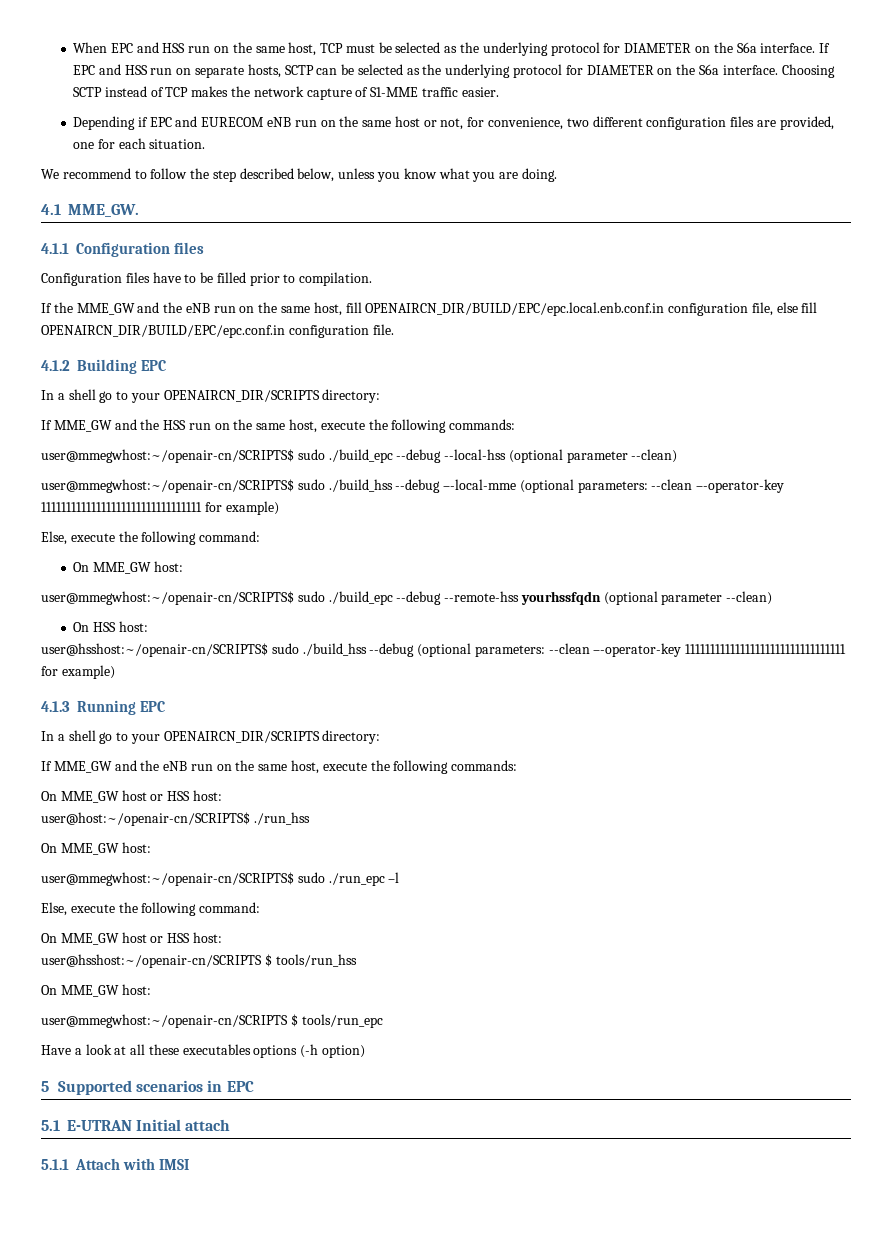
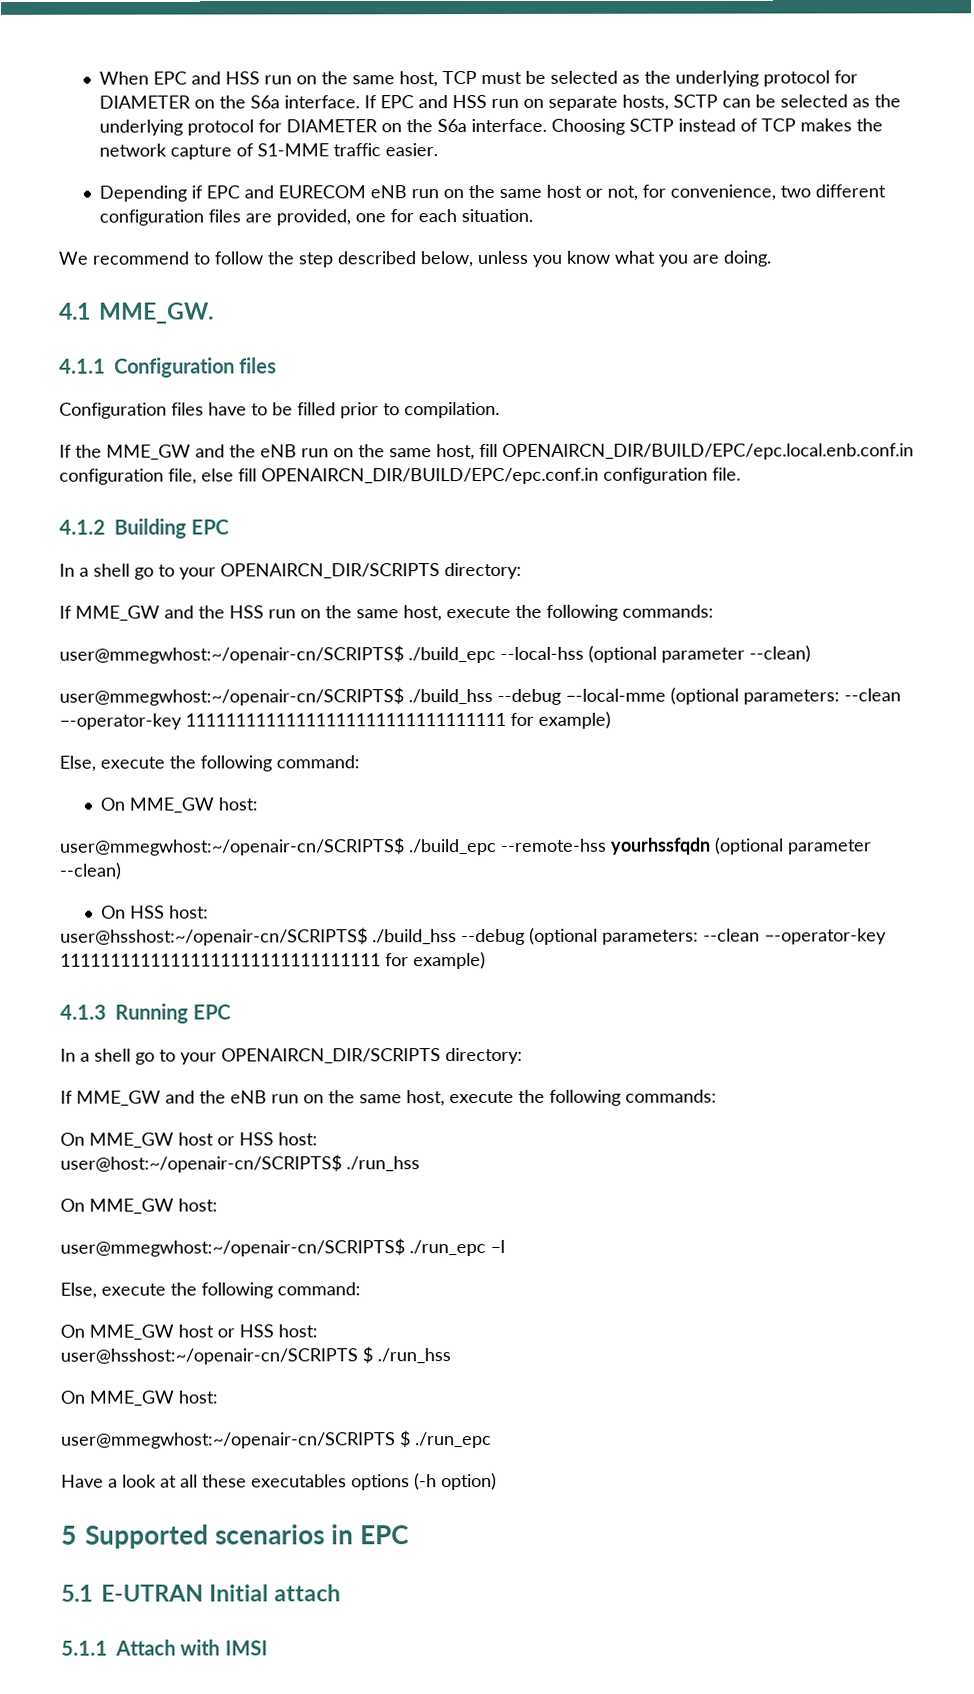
[297,449,442,463] sudo ./build_epc --debug -> [408,646,496,664] ./build_epc
[297,479,325,490] sudo -> (404, 696) none
[297,591,442,605] sudo ./build_epc --debug -> [408,838,497,856] ./build_epc
[271,643,299,654] sudo -> (368, 936) none
[297,872,325,883] sudo -> (405, 1247) none
[275,954,357,967] tools/run_hss -> [377,1348,451,1364] ./run_hss
[301,1014,383,1028] tools/run_epc -> [415,1431,492,1449] ./run_epc

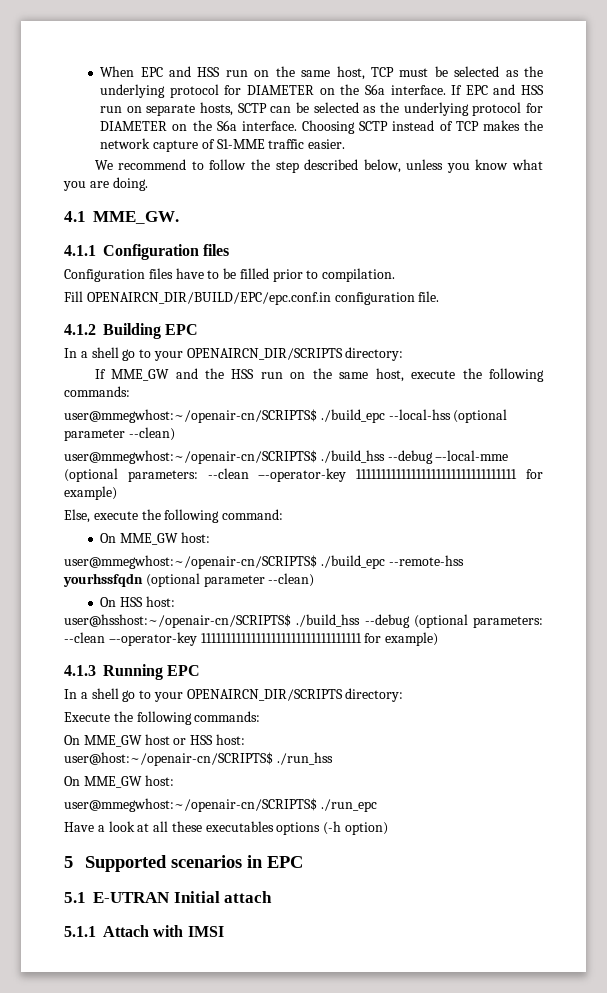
[99,184,887,202] [99,208,534,226] // Depending if EPC and EURECOM eNB run on the same host or not, for convenience, two different configuration files are provided, one for each situation. -> (346, 144) none
[59,443,914,461] [59,468,257,485] If the MME_GW and the eNB run on the same host, fill OPENAIRCN_DIR/BUILD/EPC/epc.local.enb.conf.in configuration file, else fill -> [64,291,83,302] Fill
[60,1090,514,1107] If MME_GW and the eNB run on the same host, execute -> [64,712,110,722] Execute
[490,1239,505,1253] [60,1282,361,1299] [60,1324,318,1340] [60,1346,451,1365] [60,1390,218,1406] [61,1430,492,1449] –l // Else, execute the following command: // On MME_GW host or HSS host: // user@hsshost:~/openair-cn/SCRIPTS $ ./run_hss // On MME_GW host: // user@mmegwhost:~/openair-cn/SCRIPTS $ ./run_epc -> (377, 805) none

